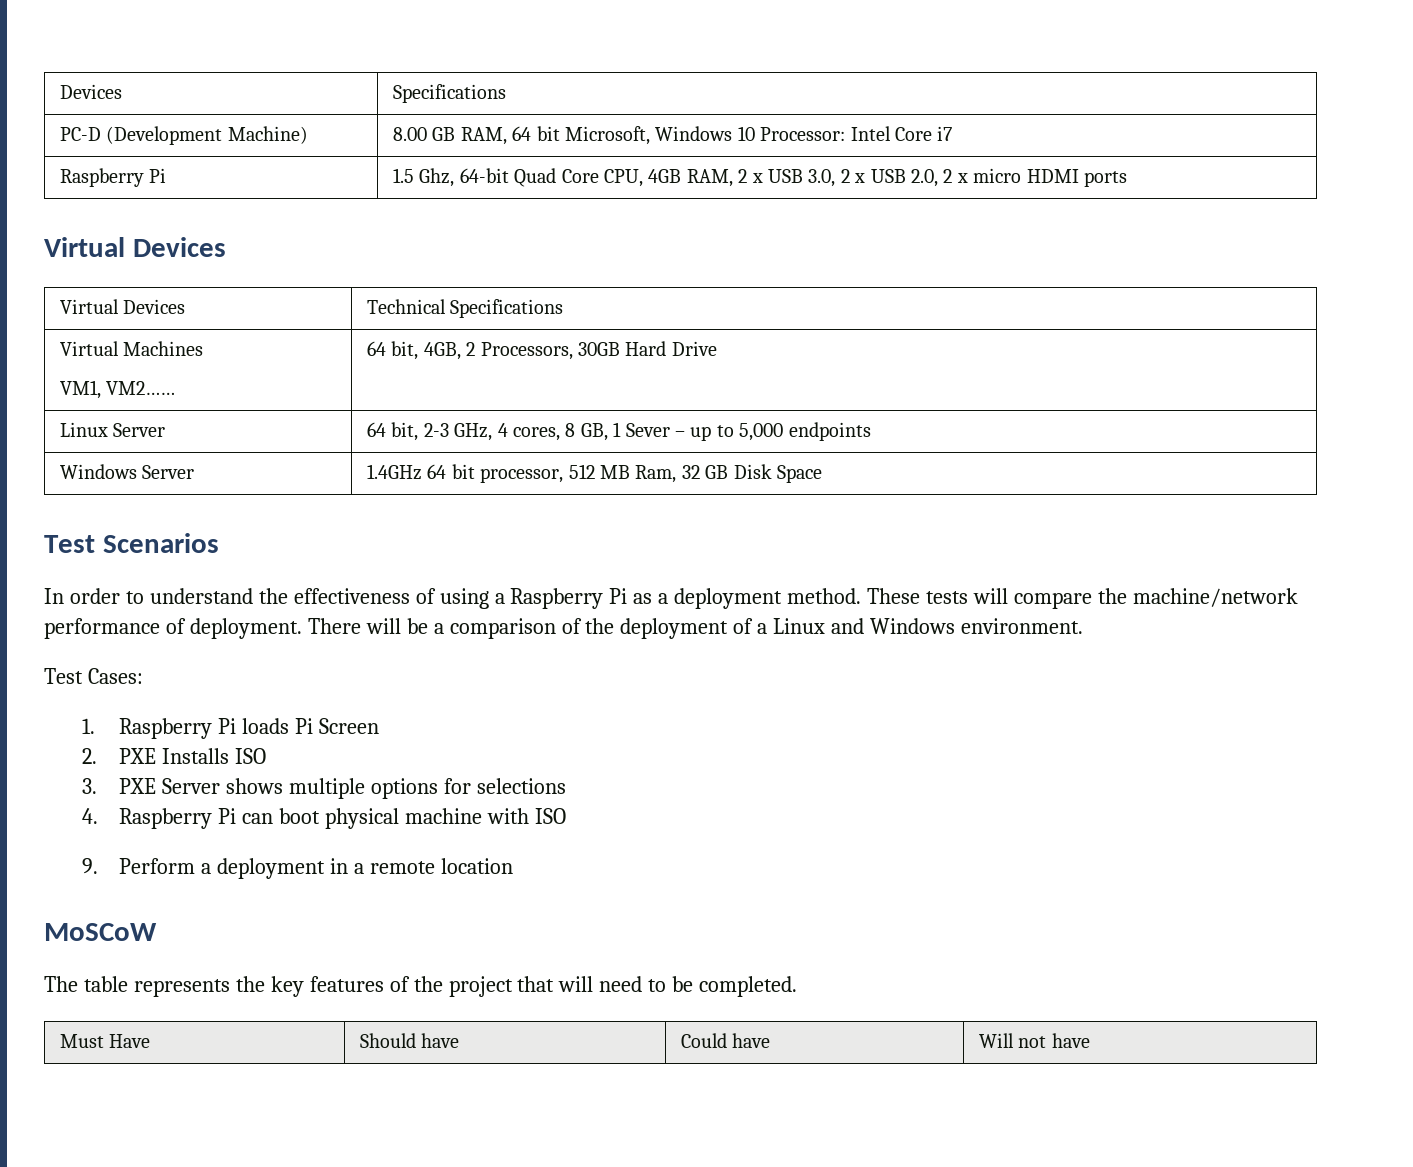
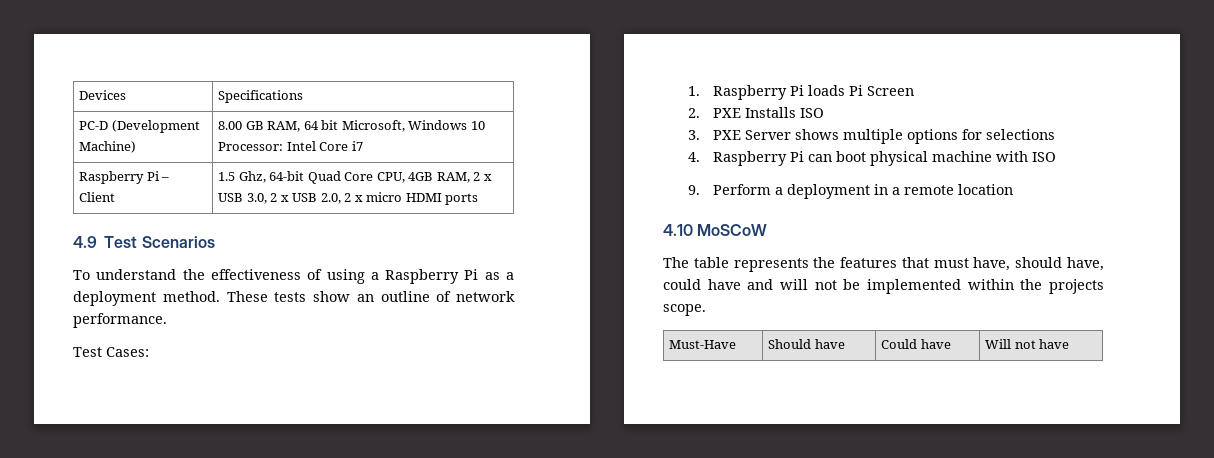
(167, 175) none -> [161,177,170,181] [79,192,116,202] – Client
[44,237,226,257] [60,299,186,314] [367,299,564,318] [60,341,204,356] [60,380,176,399] [367,341,717,360] [60,422,166,437] [367,422,871,441] [60,464,195,479] [367,464,823,483] Virtual Devices // Virtual Devices | Technical Specifications // Virtual Machines // VM1, VM2…… | 64 bit, 4GB, 2 Processors, 30GB Hard Drive // Linux Server | 64 bit, 2-3 GHz, 4 cores, 8 GB, 1 Sever – up to 5,000 endpoints // Windows Server | 1.4GHz 64 bit processor, 512 MB Ram, 32 GB Disk Space // -> [73,236,97,248] 4.9
[44,588,144,604] In order to -> [73,270,90,280] To
[972,588,1298,609] [44,618,1084,639] will compare the machine/network performance of deployment. There will be a comparison of the deployment of a Linux and Windows environment. -> [313,291,515,302] [73,313,167,328] show an outline of network performance.
(514, 866) none -> [663,224,693,236] 4.10
[270,976,798,997] [60,1034,151,1048] key features of the project that will need to be completed. // Must Have -> [840,257,1104,271] [663,279,1104,294] [663,304,706,316] [669,340,737,349] features that must have, should have, could have and will not be implemented within the projects scope. // Must-Have

